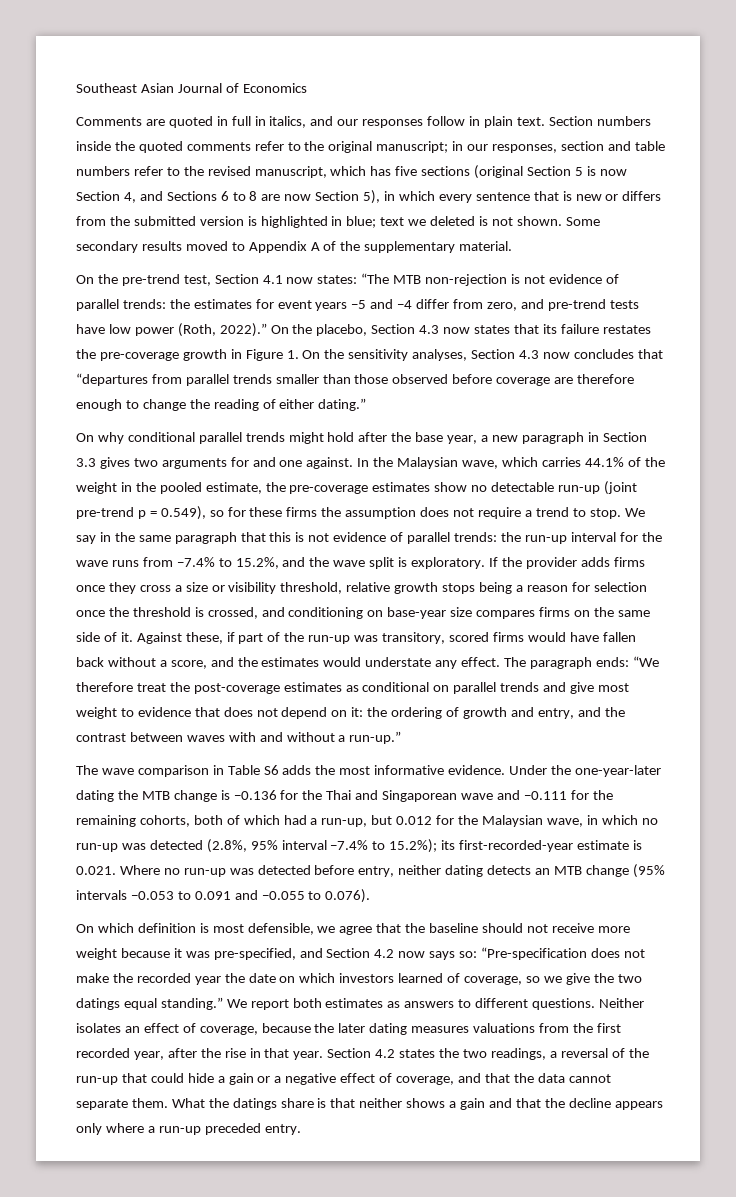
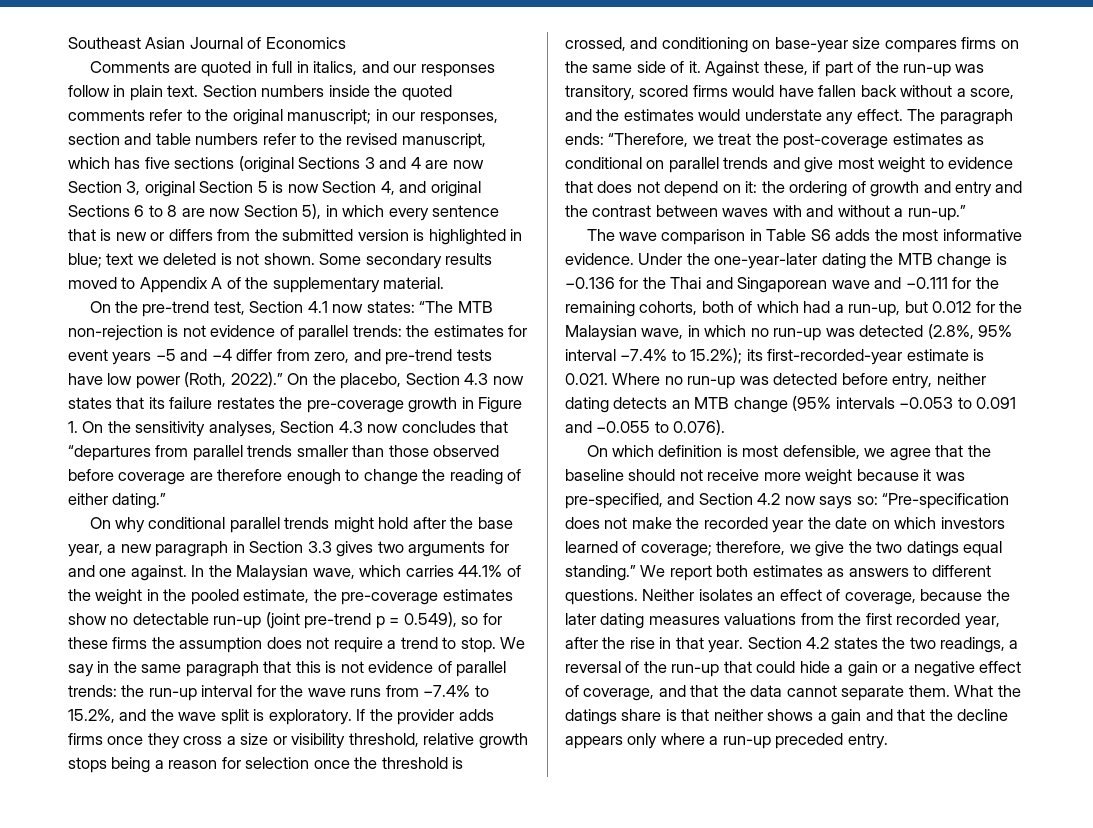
(524, 172) none -> [298,157,484,169] [68,181,195,197] Sections 3 and 4 are now Section 3, original
(163, 196) none -> [430,181,481,197] original
[632,656,659,667] [76,682,133,692] “We therefore -> [608,133,714,147] “Therefore, we
[537,708,574,719] entry, -> [955,181,993,197] entry
[464,976,540,985] coverage, so -> [640,541,786,557] coverage; therefore,

